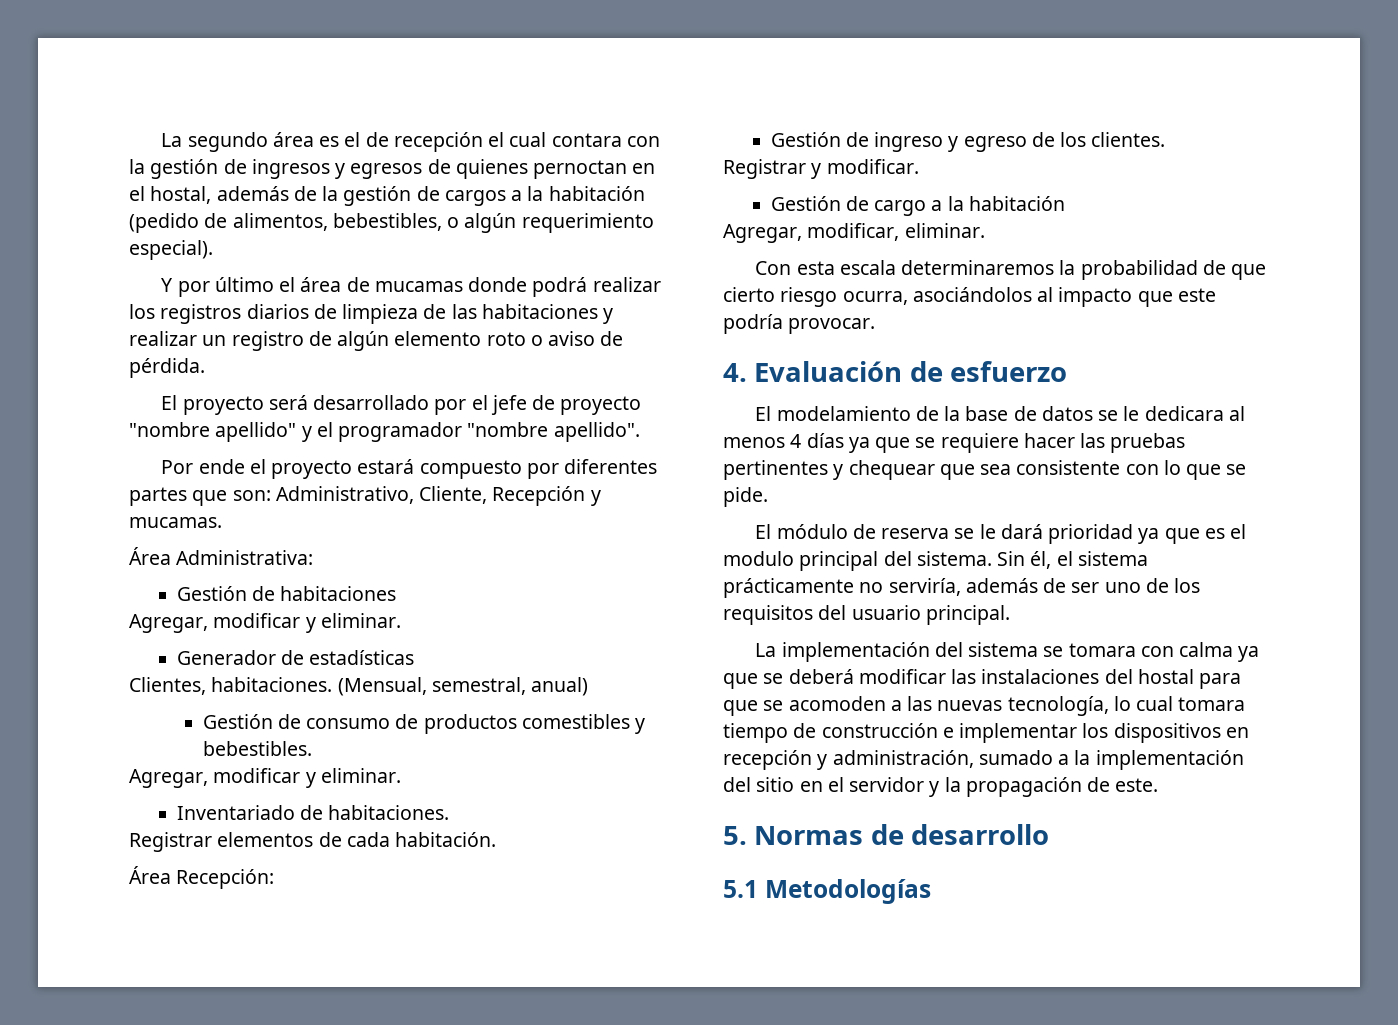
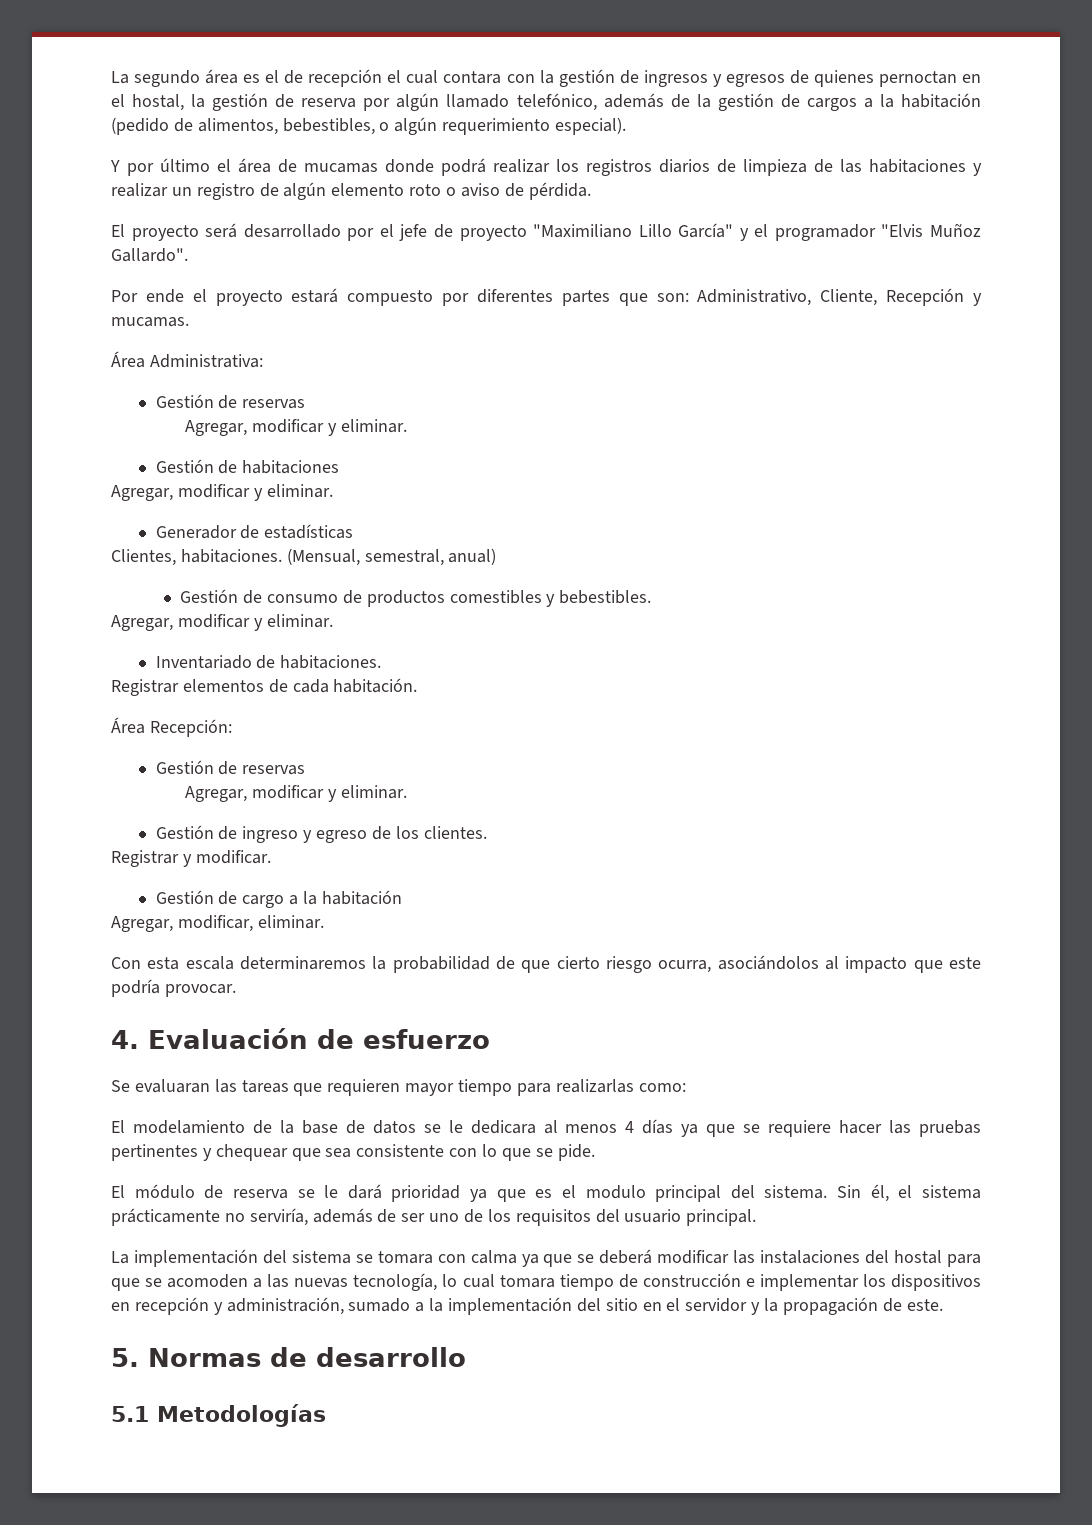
(212, 195) none -> [191,93,597,111] la gestión de reserva por algún llamado telefónico,
[129,422,640,442] "nombre apellido" y el programador "nombre apellido". -> [533,223,981,241] [111,248,188,262] "Maximiliano Lillo García" y el programador "Elvis Muñoz Gallardo".
(314, 557) none -> [155,394,306,409] [185,419,407,436] // Gestión de reservas // Agregar, modificar y eliminar.
(275, 879) none -> [155,760,306,775] [185,785,407,802] // Gestión de reservas // Agregar, modificar y eliminar.
(1068, 371) none -> [111,1079,686,1096] // Se evaluaran las tareas que requieren mayor tiempo para realizarlas como:

